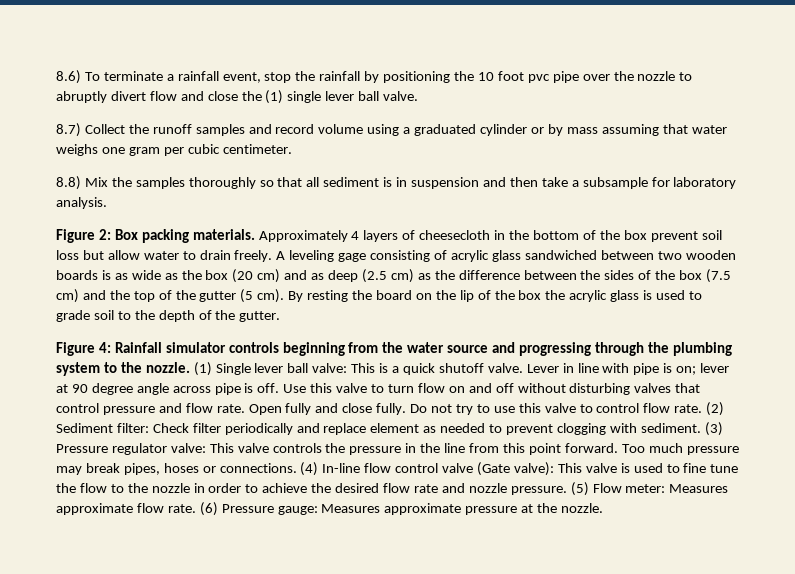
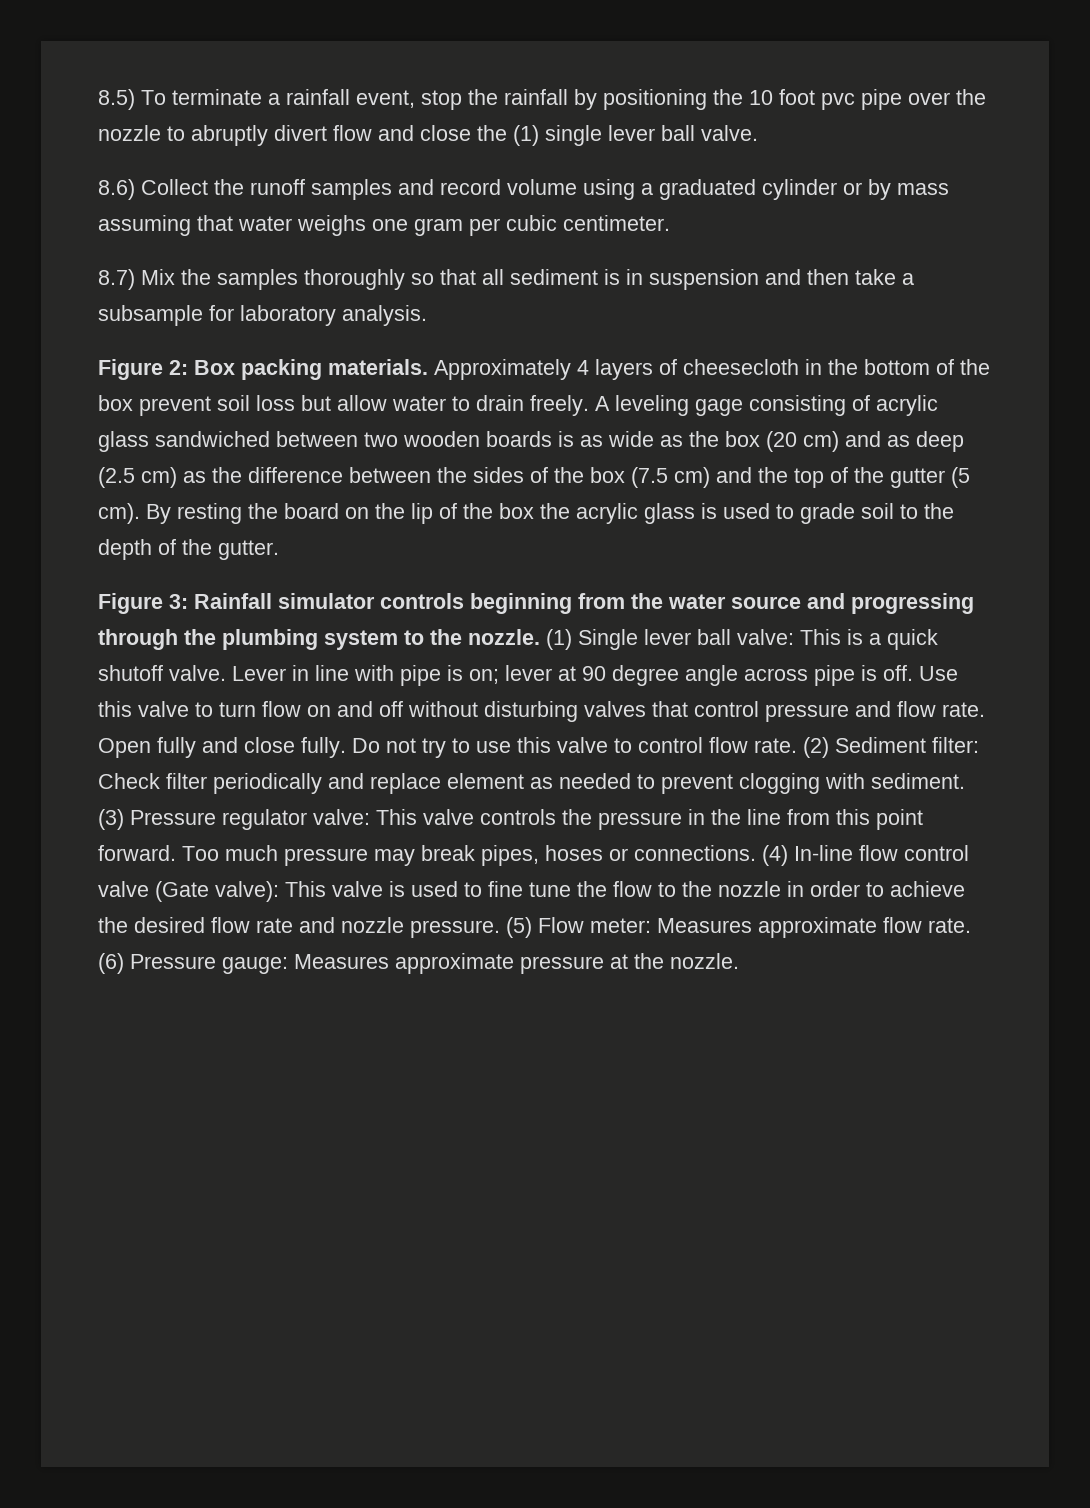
[56,70,81,84] 8.6) -> [98,89,135,110] 8.5)
[56,123,81,137] 8.7) -> [98,179,135,200] 8.6)
[56,176,81,190] 8.8) -> [98,269,135,290] 8.7)
[98,342,111,353] 4: -> [169,594,188,609] 3:

